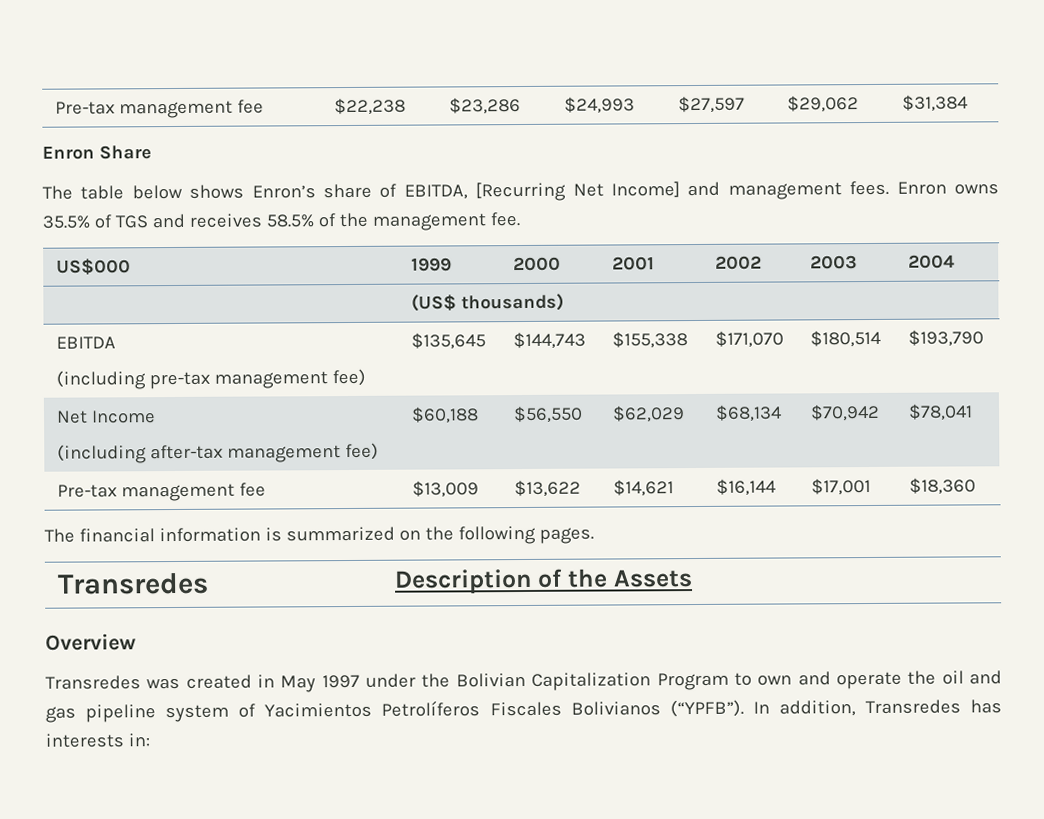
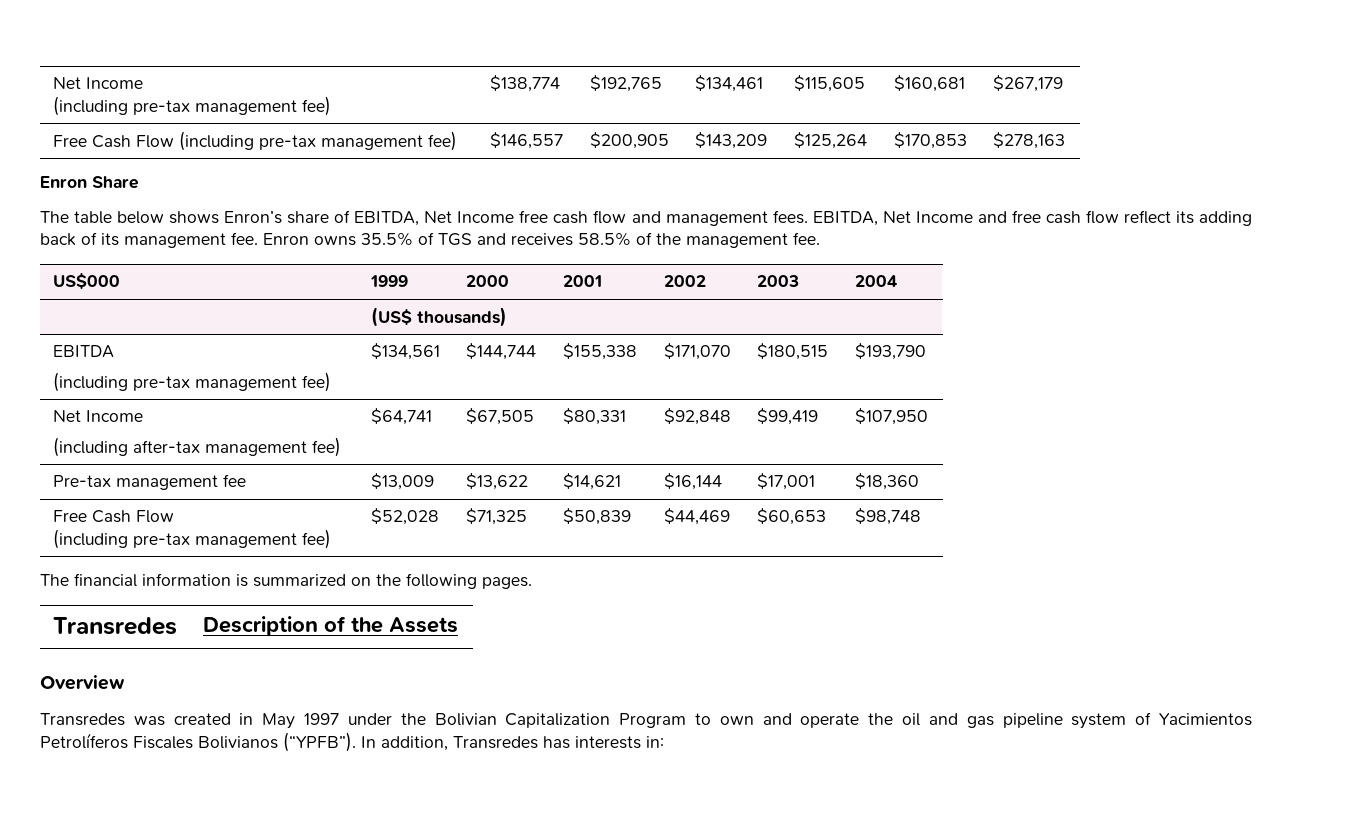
[54,99,264,119] [333,97,406,116] [448,97,521,115] [563,96,635,114] [677,95,745,114] [786,95,859,113] [901,94,968,112] Pre-tax management fee | $22,238 | $23,286 | $24,993 | $27,597 | $29,062 | $31,384 -> [52,77,143,89] [52,96,331,116] [489,75,560,92] [589,75,662,92] [694,75,763,92] [793,75,865,92] [893,75,965,92] [992,75,1063,92] [52,131,457,151] [489,132,563,149] [589,132,669,149] [694,132,767,149] [793,132,867,149] [893,132,967,149] [992,132,1065,149] Net Income // (including pre-tax management fee) | $138,774 | $192,765 | $134,461 | $115,605 | $160,681 | $267,179 // Free Cash Flow (including pre-tax management fee) | $146,557 | $200,905 | $143,209 | $125,264 | $170,853 | $278,163
[475,180,890,202] [Recurring Net Income] and management fees. -> [424,210,1252,226] [40,232,258,248] Net Income free cash flow and management fees. EBITDA, Net Income and free cash flow reflect its adding back of its management fee.
[410,332,486,350] [512,331,586,350] $135,645 | $144,743 -> [370,343,440,360] [465,343,536,360] $134,561 | $144,744
[809,329,881,348] $180,514 -> [756,343,828,360] $180,515
[410,406,479,424] [512,405,583,424] [611,405,685,423] [714,404,782,422] [809,403,880,422] [907,403,973,421] $60,188 | $56,550 | $62,029 | $68,134 | $70,942 | $78,041 -> [370,408,432,425] [465,408,534,425] [562,408,626,425] [663,408,731,425] [756,408,818,425] [854,408,928,425] $64,741 | $67,505 | $80,331 | $92,848 | $99,419 | $107,950
(976, 486) none -> [52,510,174,523] [52,529,331,549] [370,508,439,525] [465,508,527,525] [562,508,631,525] [663,508,730,525] [756,508,826,525] [854,508,921,525] // Free Cash Flow // (including pre-tax management fee) | $52,028 | $71,325 | $50,839 | $44,469 | $60,653 | $98,748

